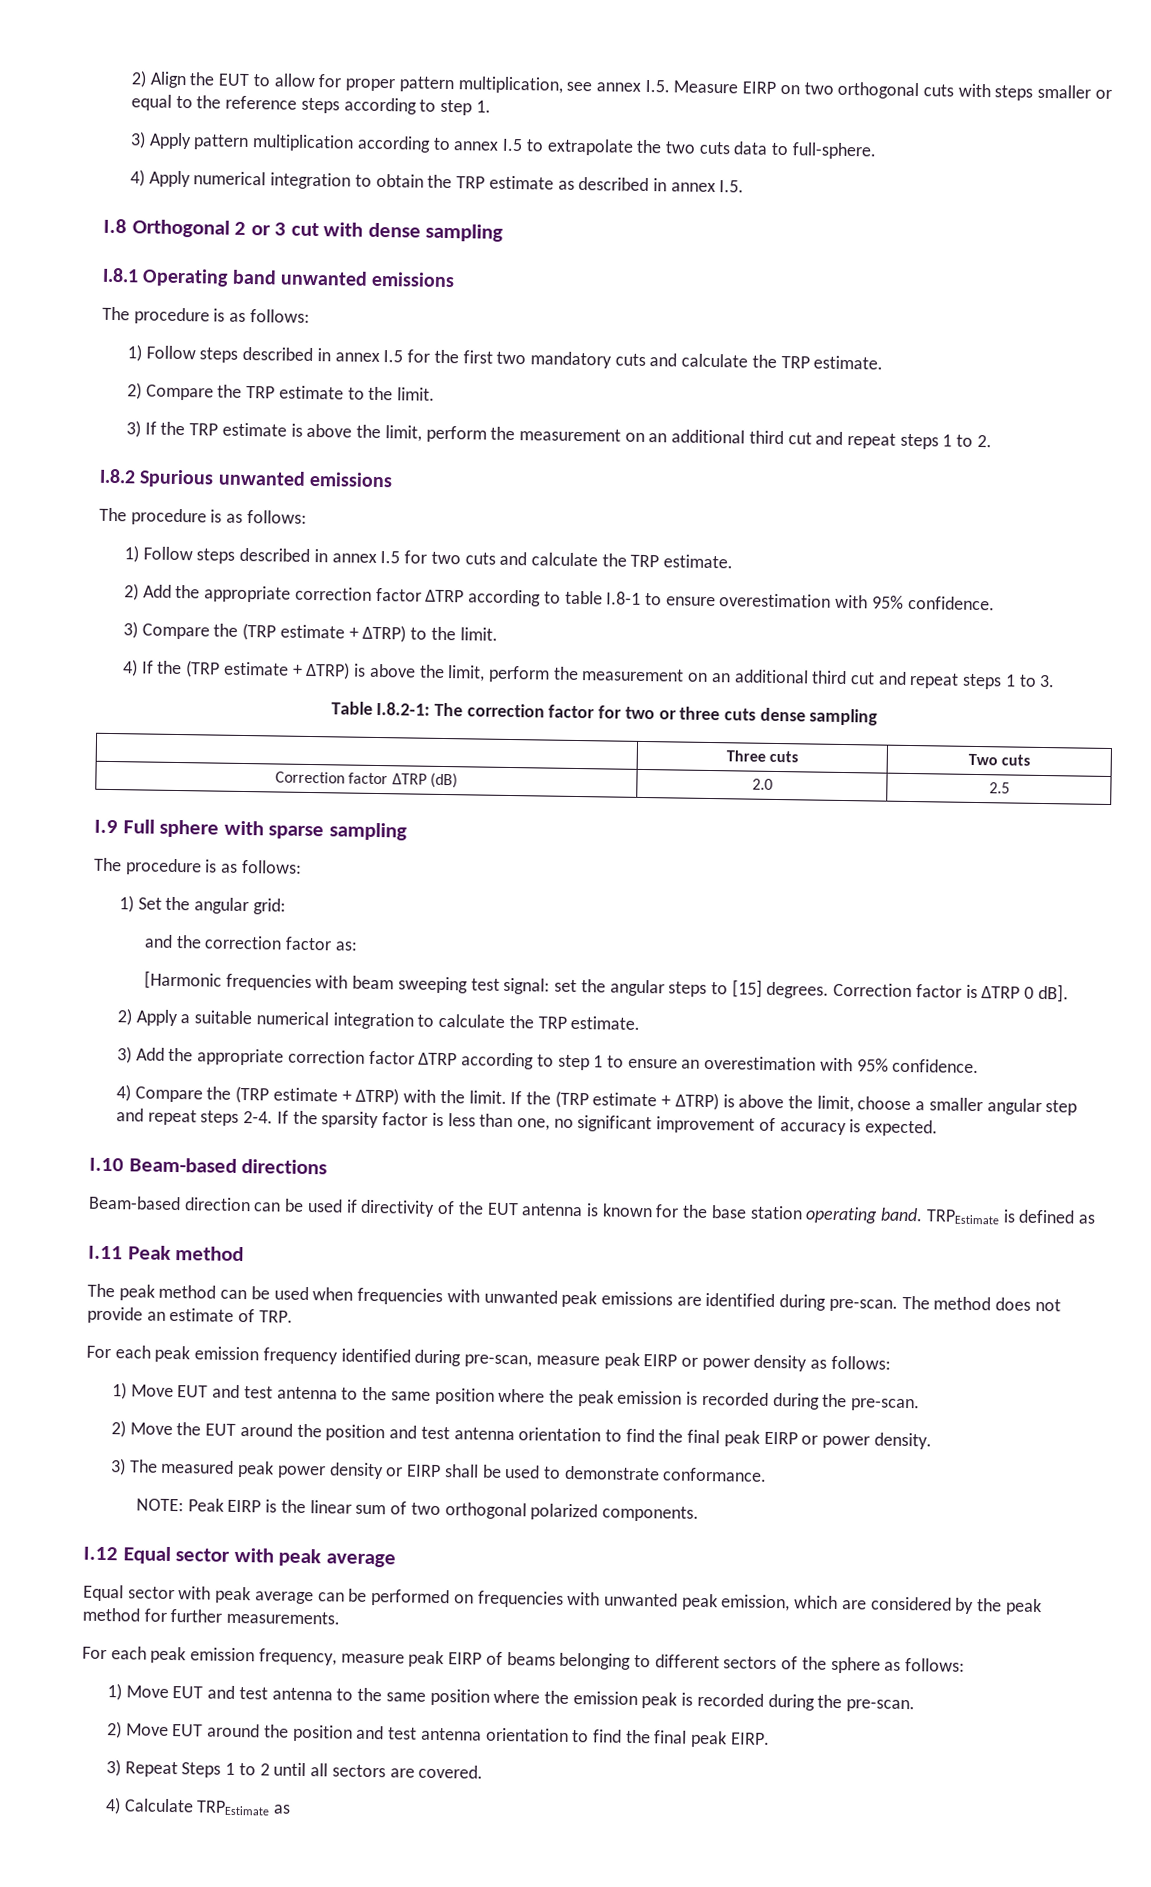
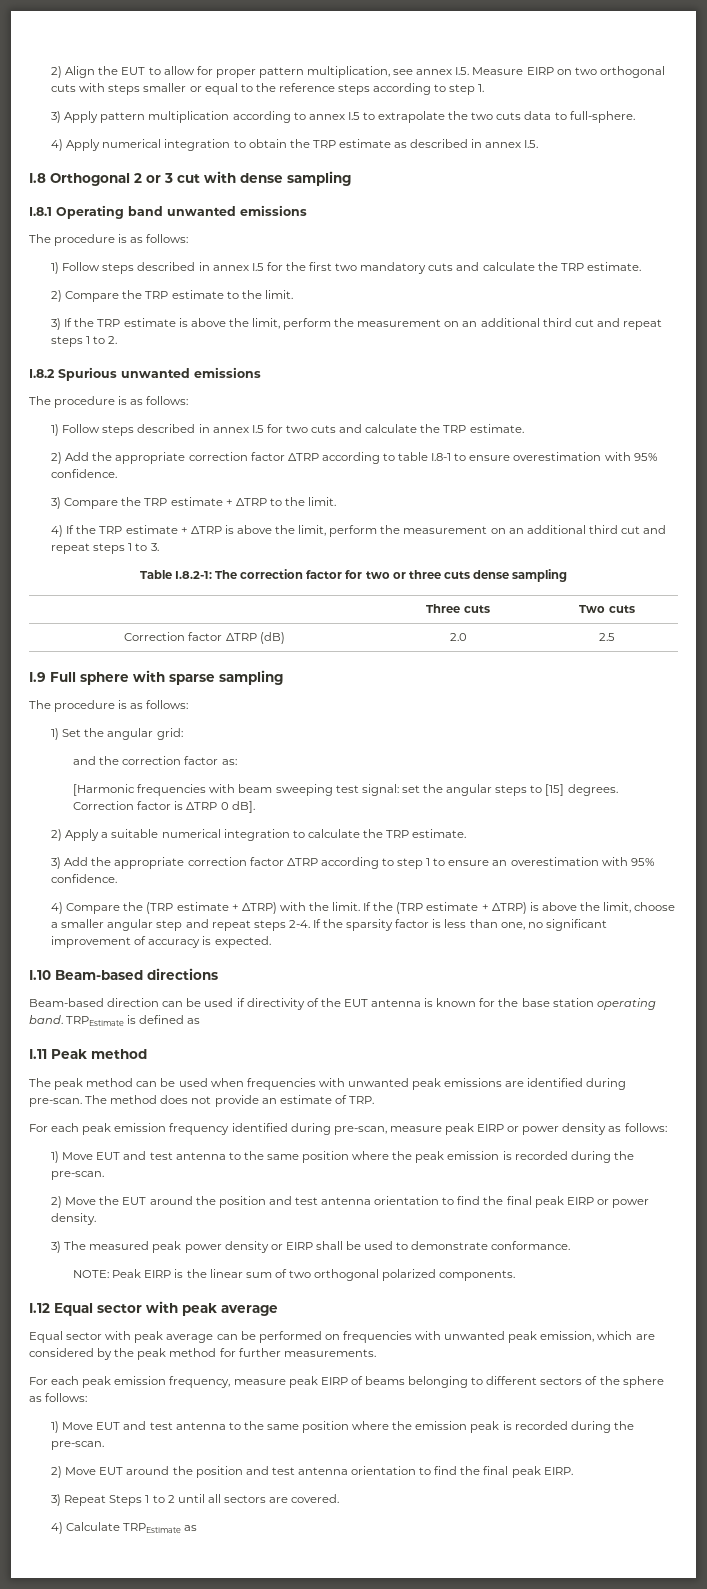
[242,622,407,643] (TRP estimate + ΔTRP) -> [144,497,267,506] TRP estimate + ΔTRP
[185,660,351,680] (TRP estimate + ΔTRP) -> [99,525,222,534] TRP estimate + ΔTRP

